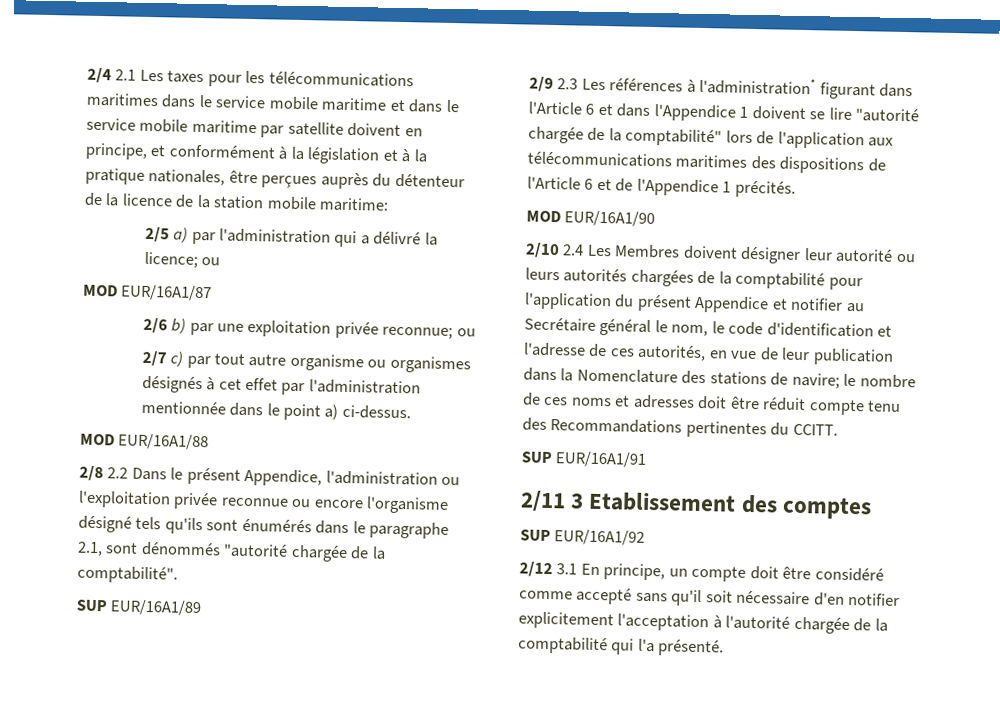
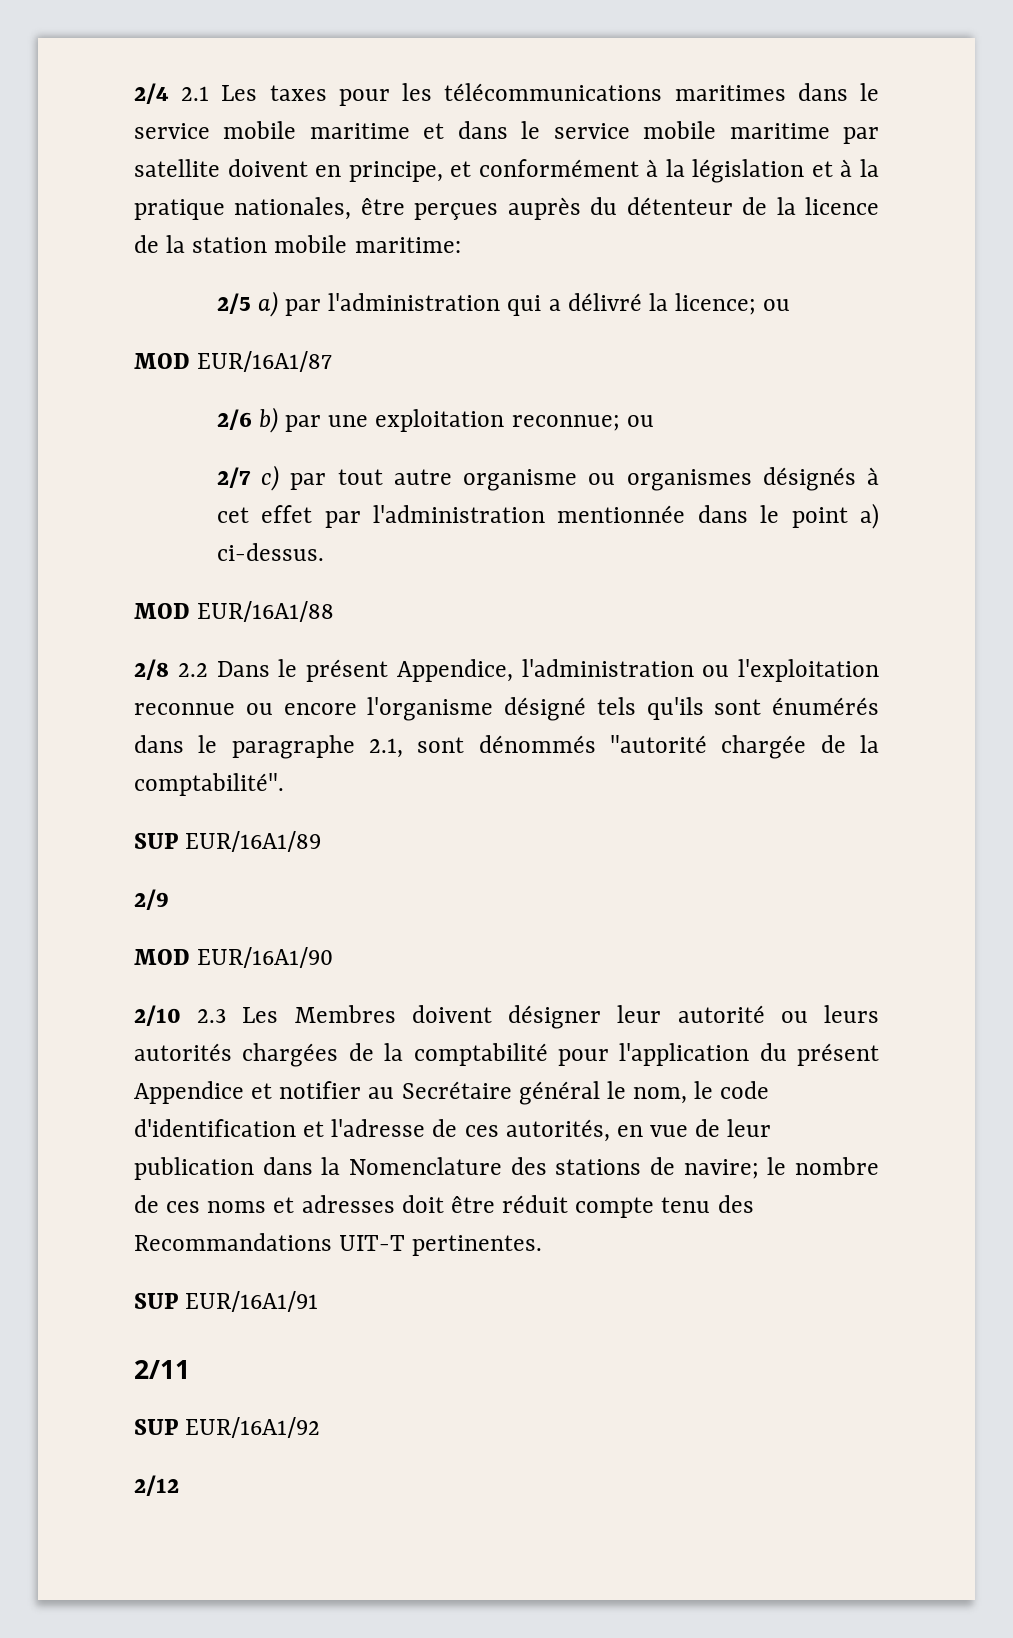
[334,321,379,339] privée -> (505, 420) none
[173,492,219,510] privée -> (879, 670) none
[557,76,914,100] [528,101,920,123] [528,126,895,150] [527,151,886,175] [527,176,796,198] 2.3 Les références à l'administration* figurant dans l'Article 6 et dans l'Appendice 1 doivent se lire "autorité chargée de la comptabilité" lors de l'application aux télécommunications maritimes des dispositions de l'Article 6 et de l'Appendice 1 précités. -> (169, 899) none
[562,244,585,256] 2.4 -> [197,1009,227,1023] 2.3
[685,420,838,439] pertinentes du CCITT. -> [339,1235,543,1256] UIT-T pertinentes.
[570,491,872,520] 3 Etablissement des comptes -> (190, 1369) none
[556,563,884,582] [519,587,901,607] [518,611,888,635] [518,636,725,657] 3.1 En principe, un compte doit être considéré comme accepté sans qu'il soit nécessaire d'en notifier explicitement l'acceptation à l'autorité chargée de la comptabilité qui l'a présenté. -> (179, 1485) none

